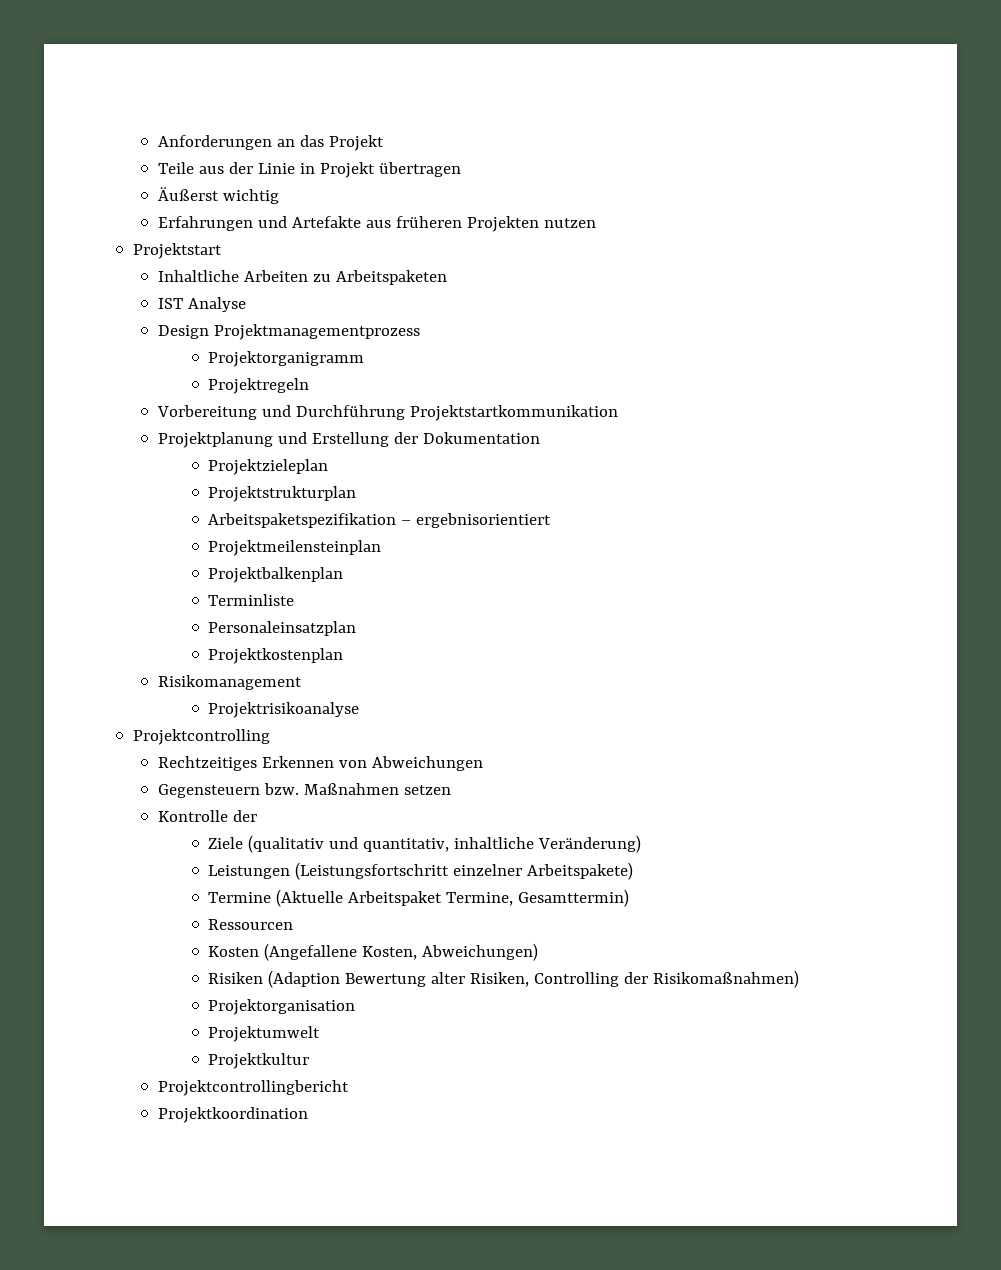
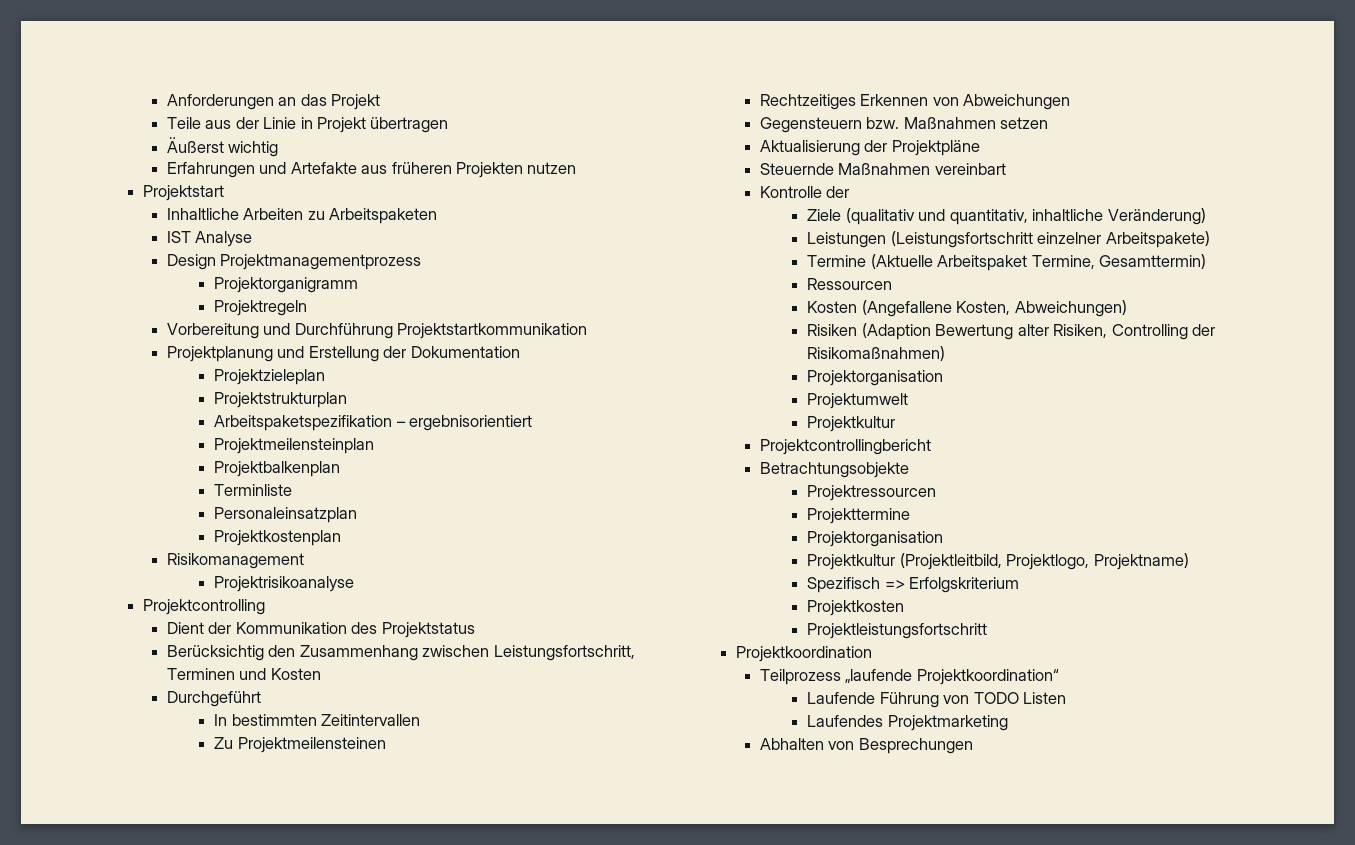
(270, 737) none -> [166,622,475,638] [166,645,635,661] [166,668,321,680] [166,691,261,707] [214,714,421,726] [214,737,386,753] // Dient der Kommunikation des Projektstatus // Berücksichtig den Zusammenhang zwischen Leistungsfortschritt, Terminen und Kosten // Durchgeführt // In bestimmten Zeitintervallen // Zu Projektmeilensteinen
(451, 790) none -> [759,140,980,156] [759,163,1006,175] // Aktualisierung der Projektpläne // Steuernde Maßnahmen vereinbart
[157,1107,308,1123] Projektkoordination -> [759,462,909,478] [807,485,937,501] [807,508,911,524] [807,531,944,547] [807,553,1189,570] [807,577,1020,593] [807,600,905,616] [807,623,988,639] [735,646,872,662] [759,669,1059,685] [807,692,1067,708] [807,715,1008,731] [759,738,973,754] Betrachtungsobjekte // Projektressourcen // Projekttermine // Projektorganisation // Projektkultur (Projektleitbild, Projektlogo, Projektname) // Spezifisch => Erfolgskriterium // Projektkosten // Projektleistungsfortschritt // Projektkoordination // Teilprozess „laufende Projektkoordination“ // Laufende Führung von TODO Listen // Laufendes Projektmarketing // Abhalten von Besprechungen

